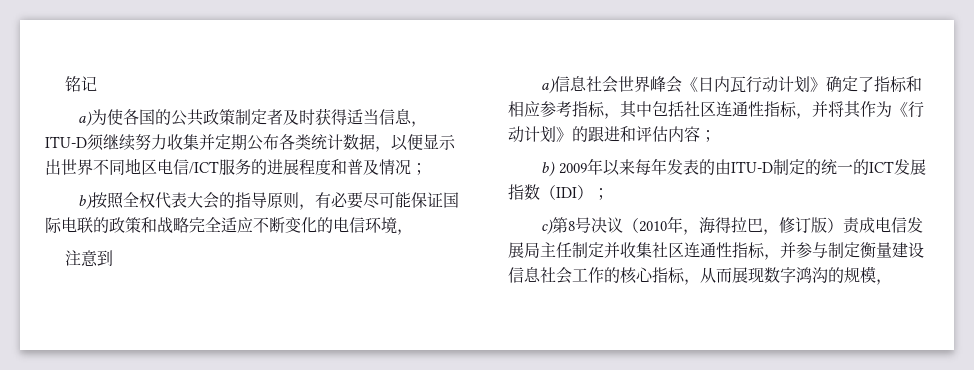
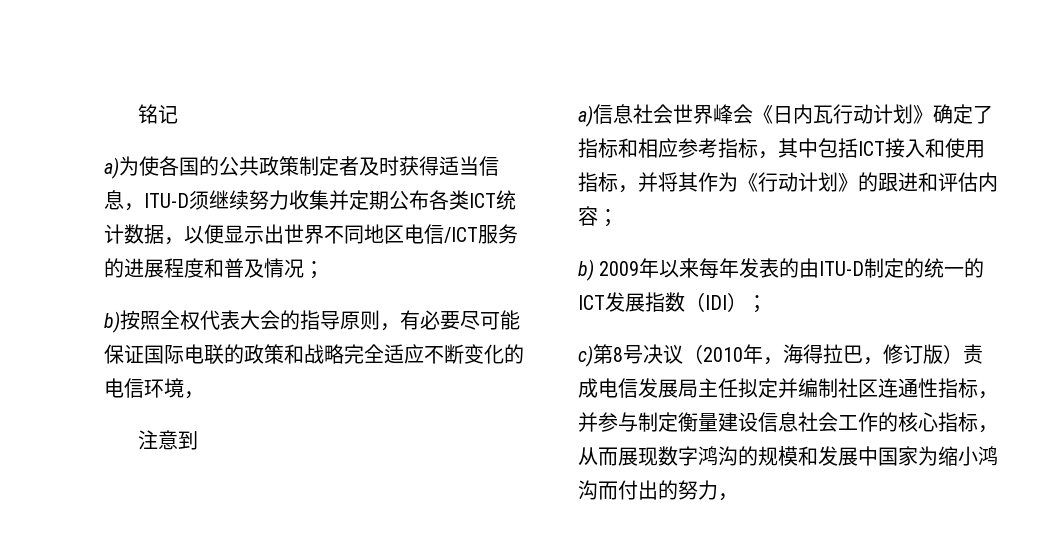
(311, 142) none -> [469,193,496,208] ICT
[684,101,764,117] 社区连通性 -> [858,138,985,158] ICT接入和使用
[572,242,652,258] 制定并收集 -> [738,378,838,398] 拟定并编制
(876, 274) none -> [798,446,998,466] [578,480,718,500] 和发展中国家为缩小鸿沟而付出的努力

